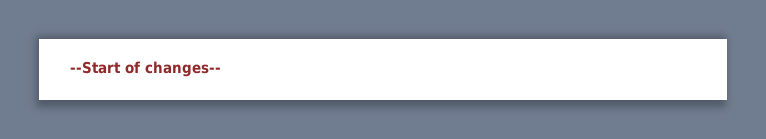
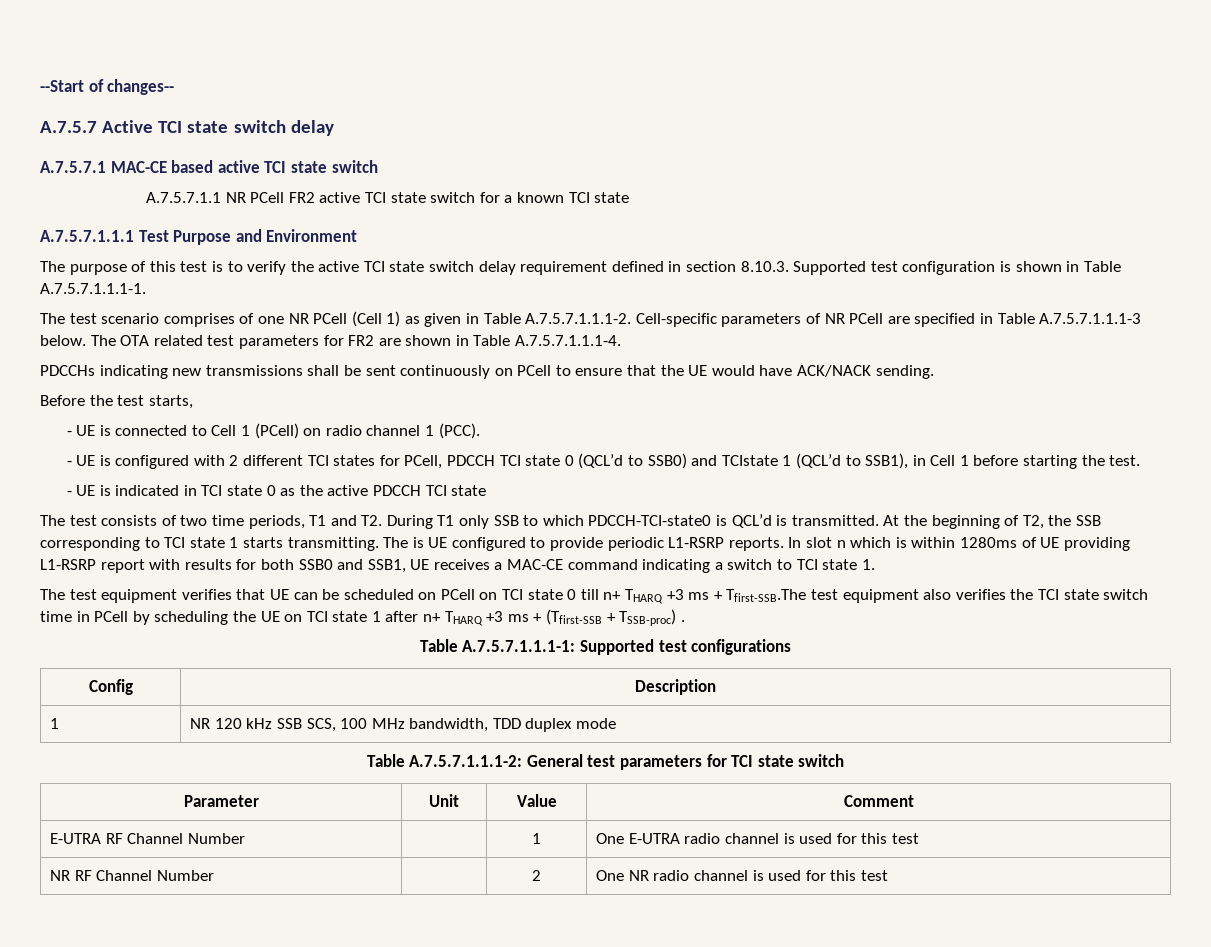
(221, 69) none -> [40,120,334,136] [40,160,378,173] [146,192,630,203] [40,229,358,245] [40,261,1121,275] [40,283,146,294] [40,311,1142,327] [40,335,622,349] [40,365,934,379] [40,395,193,409] [66,423,480,439] [66,453,1141,469] [66,485,487,496] [40,514,1101,529] [40,537,1130,551] [40,559,875,573] [40,589,1149,604] [40,609,685,626] [419,639,792,655] [88,679,133,695] [635,679,716,695] [50,718,60,729] [190,718,617,732] [366,754,845,770] [183,795,259,807] [429,794,459,807] [516,794,557,807] [843,795,914,807] [50,833,245,844] [532,833,541,844] [596,833,919,844] [50,870,214,881] [532,870,541,881] [596,870,888,881] // A.7.5.7 Active TCI state switch delay // A.7.5.7.1 MAC-CE based active TCI state switch // A.7.5.7.1.1 NR PCell FR2 active TCI state switch for a known TCI state // A.7.5.7.1.1.1 Test Purpose and Environment // The purpose of this test is to verify the active TCI state switch delay requirement defined in section 8.10.3. Supported test configuration is shown in Table A.7.5.7.1.1.1-1. // The test scenario comprises of one NR PCell (Cell 1) as given in Table A.7.5.7.1.1.1-2. Cell-specific parameters of NR PCell are specified in Table A.7.5.7.1.1.1-3 below. The OTA related test parameters for FR2 are shown in Table A.7.5.7.1.1.1-4. // PDCCHs indicating new transmissions shall be sent continuously on PCell to ensure that the UE would have ACK/NACK sending. // Before the test starts, // - UE is connected to Cell 1 (PCell) on radio channel 1 (PCC). // - UE is configured with 2 different TCI states for PCell, PDCCH TCI state 0 (QCL’d to SSB0) and TCIstate 1 (QCL’d to SSB1), in Cell 1 before starting the test. // - UE is indicated in TCI state 0 as the active PDCCH TCI state // The test consists of two time periods, T1 and T2. During T1 only SSB to which PDCCH-TCI-state0 is QCL’d is transmitted. At the beginning of T2, the SSB corresponding to TCI state 1 starts transmitting. The is UE configured to provide periodic L1-RSRP reports. In slot n which is within 1280ms of UE providing L1-RSRP report with results for both SSB0 and SSB1, UE receives a MAC-CE command indicating a switch to TCI state 1. // The test equipment verifies that UE can be scheduled on PCell on TCI state 0 till n+ THARQ +3 ms + Tfirst-SSB.The test equipment also verifies the TCI state switch time in PCell by scheduling the UE on TCI state 1 after n+ THARQ +3 ms + (Tfirst-SSB + TSSB-proc) . // Table A.7.5.7.1.1.1-1: Supported test configurations // Config | Description // 1 | NR 120 kHz SSB SCS, 100 MHz bandwidth, TDD duplex mode // Table A.7.5.7.1.1.1-2: General test parameters for TCI state switch // Parameter | Unit | Value | Comment // E-UTRA RF Channel Number | | 1 | One E-UTRA radio channel is used for this test // NR RF Channel Number | | 2 | One NR radio channel is used for this test

